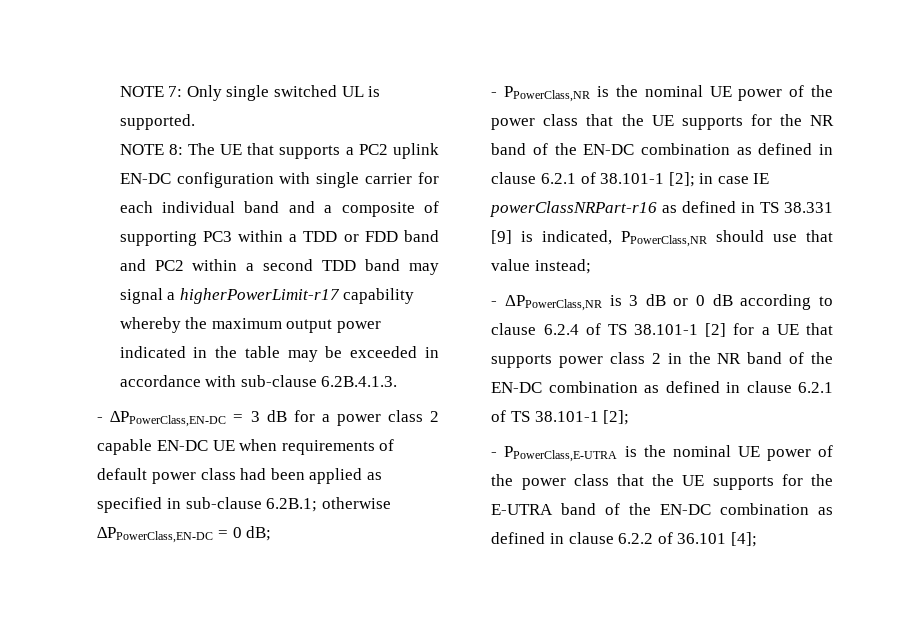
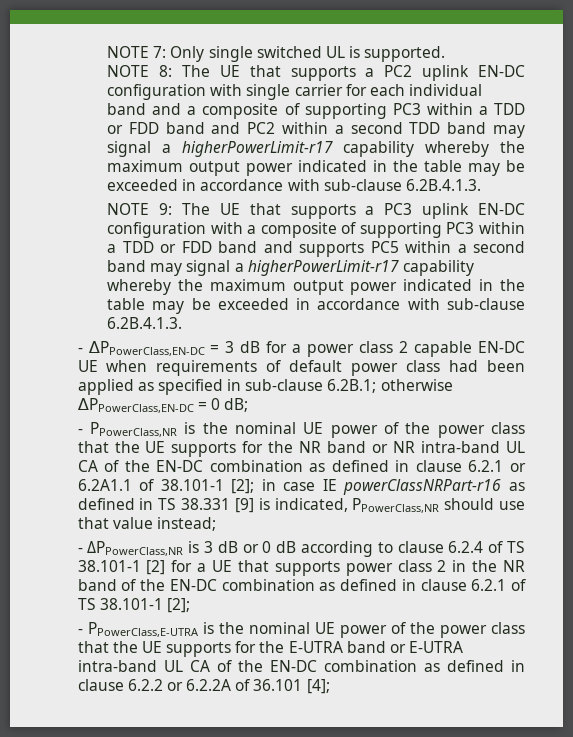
(398, 381) none -> [107,203,525,219] [107,222,525,238] [107,241,525,257] [107,260,475,276] [107,279,525,295] [107,298,525,314] [107,317,183,329] // NOTE 9: The UE that supports a PC3 uplink EN-DC configuration with a composite of supporting PC3 within a TDD or FDD band and supports PC5 within a second band may signal a higherPowerLimit-r17 capability whereby the maximum output power indicated in the table may be exceeded in accordance with sub-clause 6.2B.4.1.3.
[532,143,833,155] [491,172,576,184] of the EN-DC combination as defined in clause 6.2.1 -> [372,441,525,453] [77,460,526,472] [77,479,132,491] or NR intra-band UL CA of the EN-DC combination as defined in clause 6.2.1 or 6.2A1.1
(597, 509) none -> [390,641,464,653] [77,660,210,672] or E-UTRA intra-band UL CA
(654, 538) none -> [166,679,232,691] or 6.2.2A

